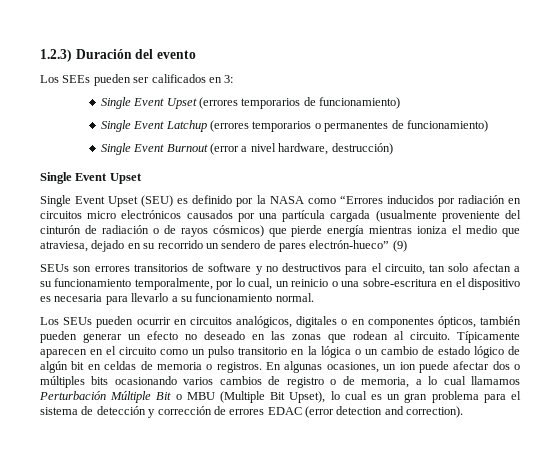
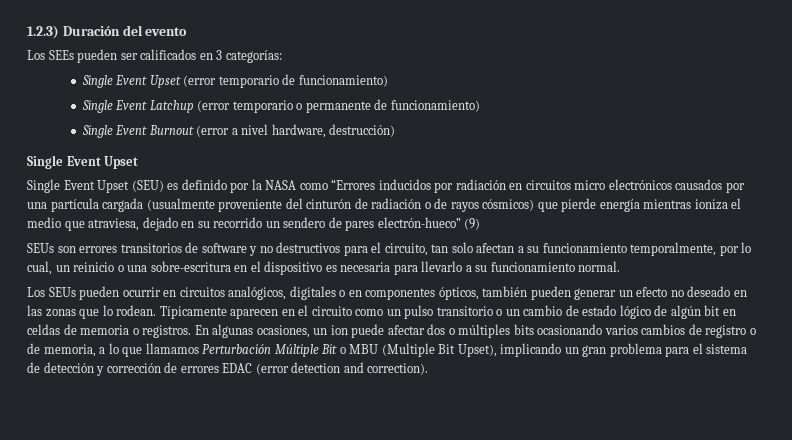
[224,75,234,83] [100,97,301,109] 3: // Single Event Upset (errores temporarios -> [216,50,282,63] [81,75,279,88] 3 categorías: // Single Event Upset (error temporario
[210,120,389,132] (errores temporarios o permanentes -> [197,100,371,113] (error temporario o permanente
[353,331,450,340] rodean al circuito. -> [102,305,157,316] lo rodean.
[291,346,351,358] en la lógica -> (493, 311) none
[443,376,466,385] cual -> [122,347,143,357] que
[330,391,382,400] lo cual es -> [500,343,562,357] implicando

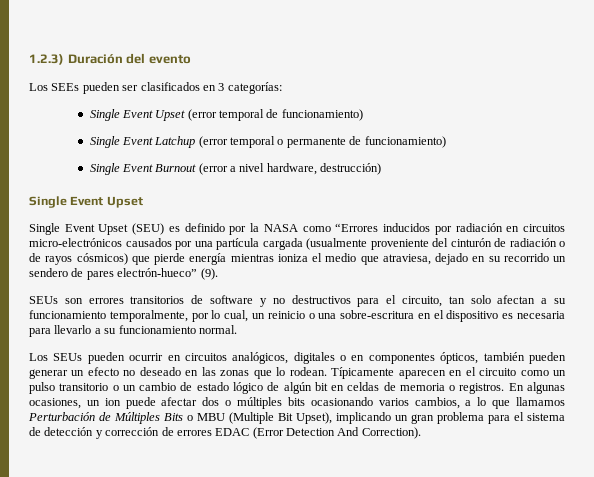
[140,49,197,60] calificados -> [140,82,200,91] clasificados
[218,75,279,88] temporario -> [219,109,265,121] temporal
[232,100,293,113] temporario -> [230,136,276,148] temporal
[574,179,672,190] micro electrónicos -> [29,238,122,247] micro-electrónicos
[464,218,481,230] (9) -> [200,268,218,280] (9).
[641,324,756,338] [27,343,96,357] cambios de registro o de memoria, -> [414,397,460,409] cambios,
[274,344,338,357] Múltiple Bit -> [99,412,183,424] de Múltiples Bits
[255,362,429,375] (error detection and correction). -> [252,427,421,439] (Error Detection And Correction).

